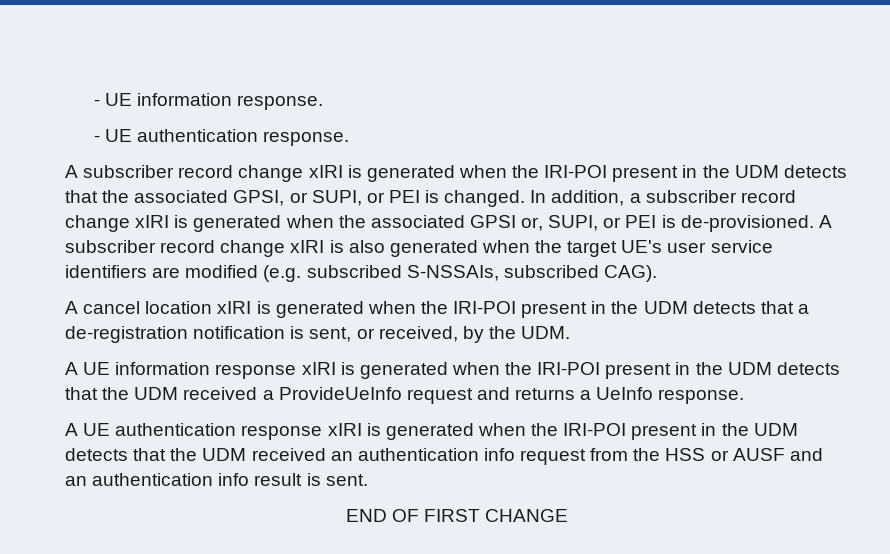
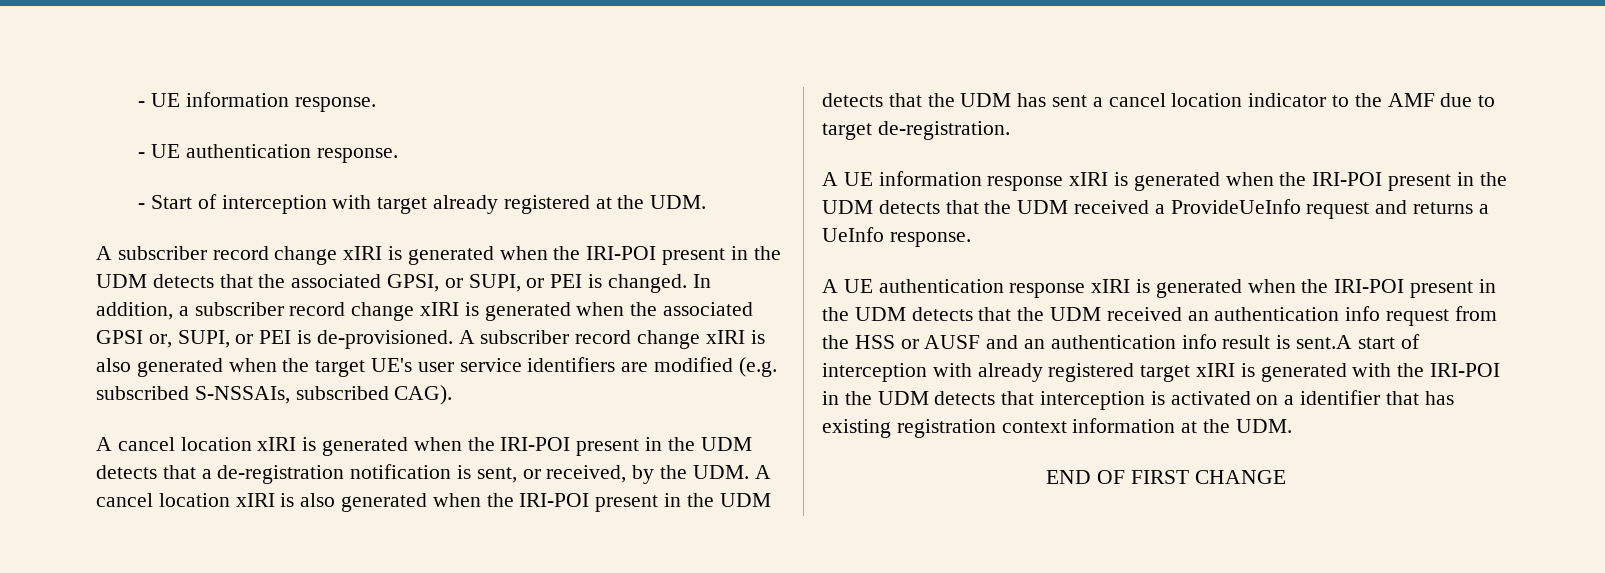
(350, 138) none -> [138,194,707,214] // - Start of interception with target already registered at the UDM.
(571, 332) none -> [754,465,771,479] [96,493,771,512] [822,93,1496,107] [822,121,1010,140] A cancel location xIRI is also generated when the IRI-POI present in the UDM detects that the UDM has sent a cancel location indicator to the AMF due to target de-registration.
[325,474,368,486] sent. -> [1296,334,1420,349] [822,363,1501,382] [822,390,1454,410] [822,418,1292,438] sent.A start of interception with already registered target xIRI is generated with the IRI-POI in the UDM detects that interception is activated on a identifier that has existing registration context information at the UDM.

